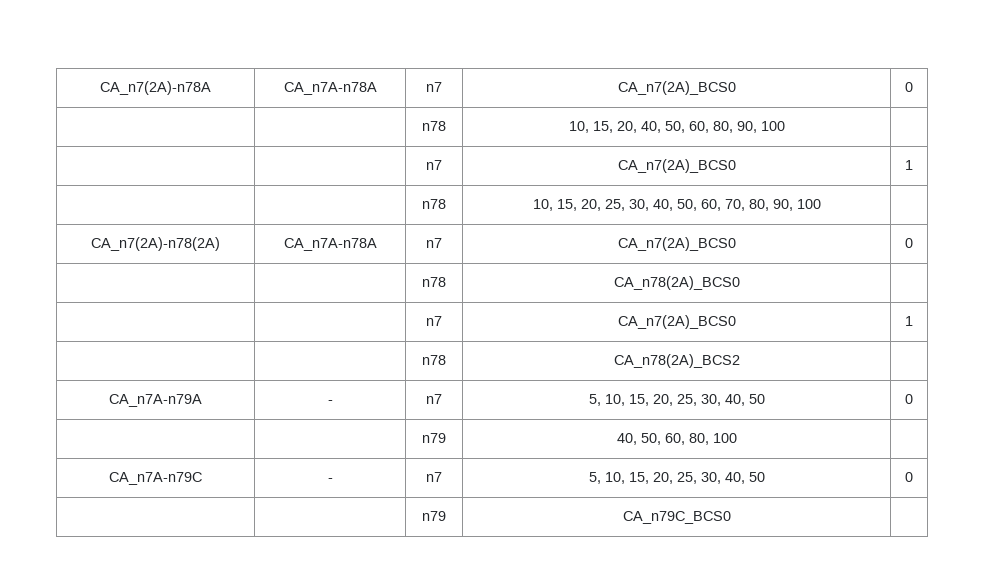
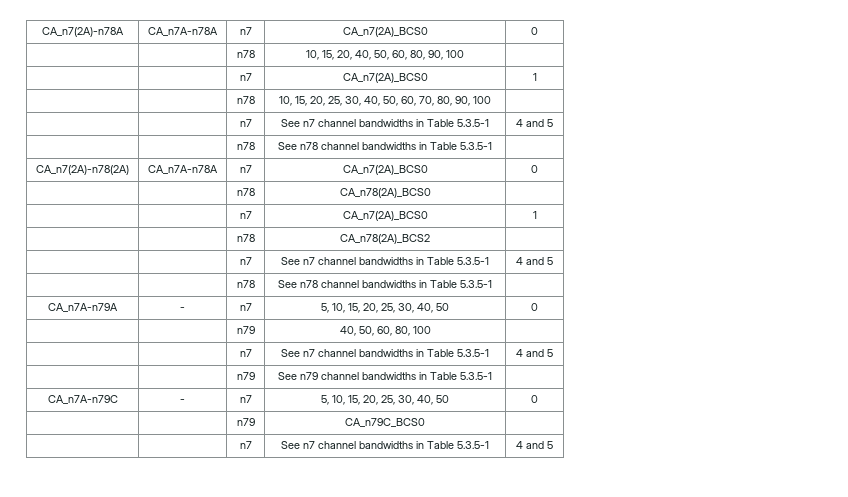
(821, 204) none -> [239,119,252,127] [281,119,489,127] [516,119,553,127] [236,142,255,150] [278,142,492,150] // | | n7 | See n7 channel bandwidths in Table 5.3.5-1 | 4 and 5 // | | n78 | See n78 channel bandwidths in Table 5.3.5-1 |
(740, 361) none -> [239,257,252,265] [281,257,489,265] [516,257,553,265] [236,280,255,288] [278,280,492,288] // | | n7 | See n7 channel bandwidths in Table 5.3.5-1 | 4 and 5 // | | n78 | See n78 channel bandwidths in Table 5.3.5-1 |
(737, 438) none -> [239,349,252,357] [281,349,489,357] [516,349,553,357] [236,372,255,380] [278,372,492,380] // | | n7 | See n7 channel bandwidths in Table 5.3.5-1 | 4 and 5 // | | n79 | See n79 channel bandwidths in Table 5.3.5-1 |
(731, 517) none -> [239,441,252,449] [281,441,489,449] [516,441,553,449] // | | n7 | See n7 channel bandwidths in Table 5.3.5-1 | 4 and 5

